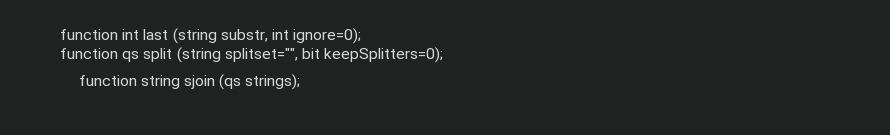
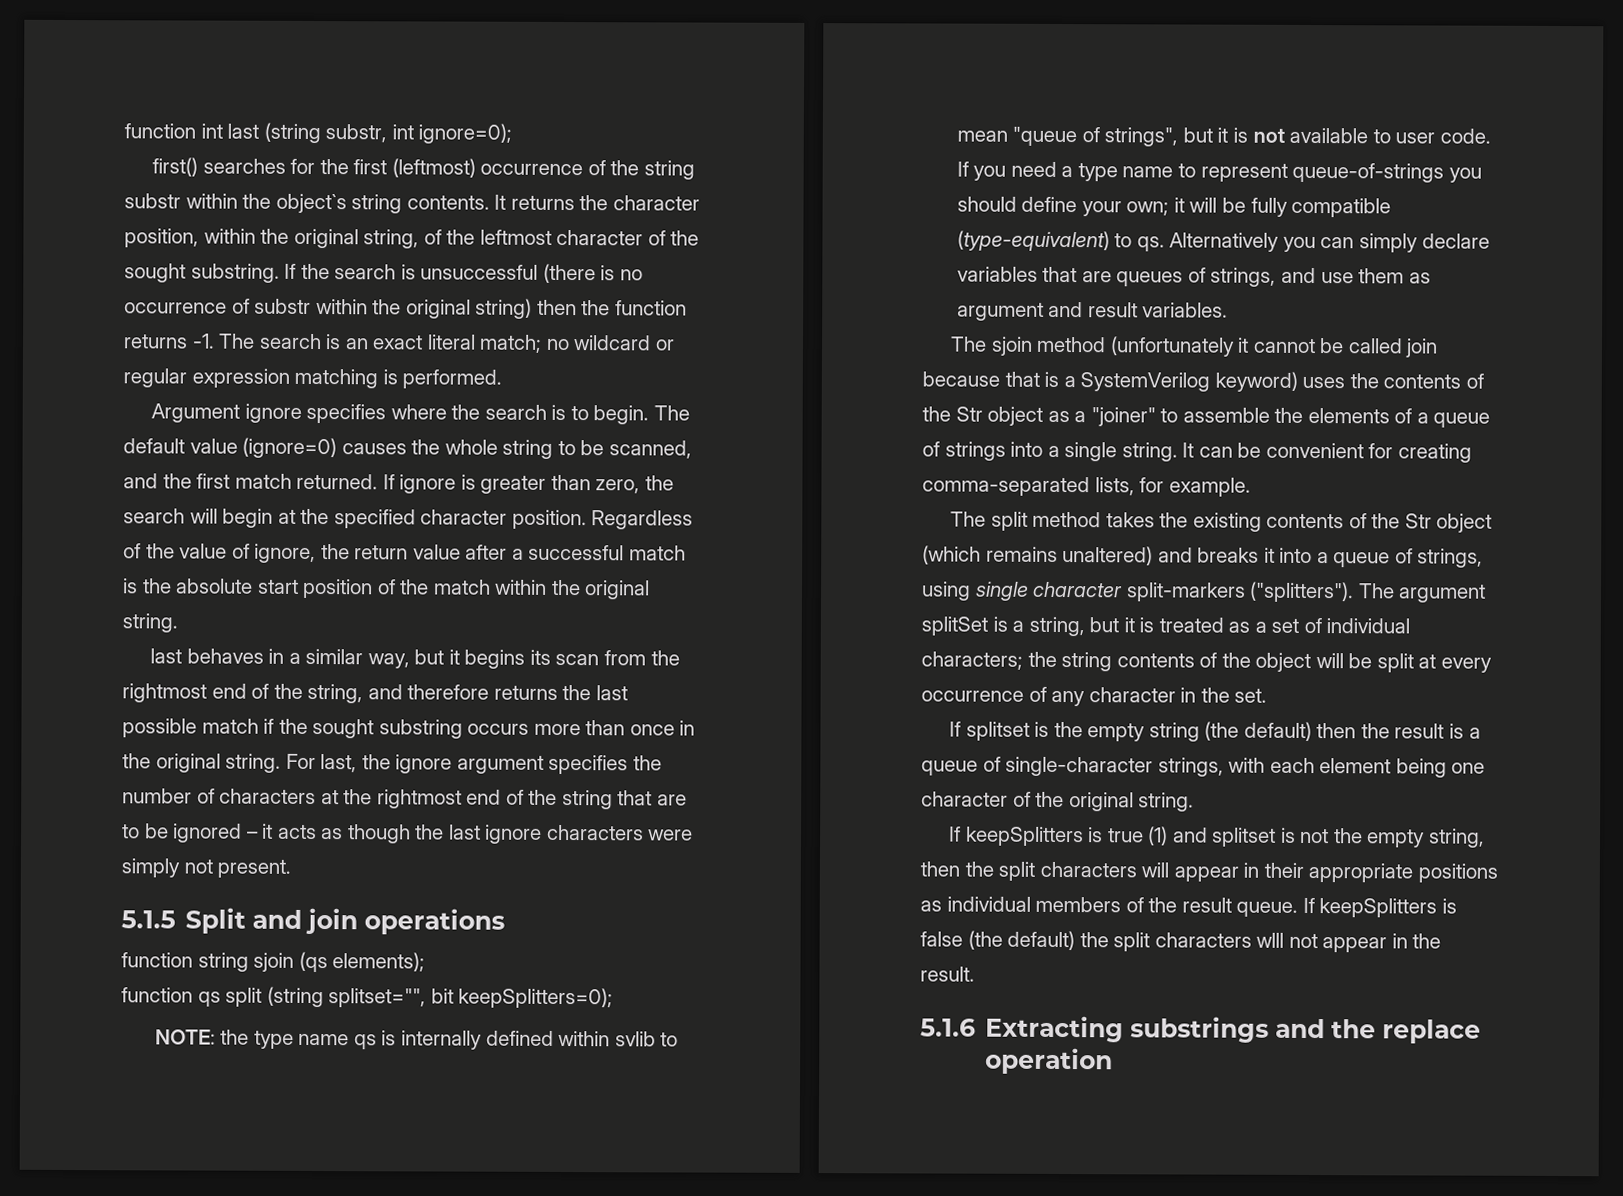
(362, 36) none -> [152,157,695,180] [124,193,700,214] [124,228,700,249] [124,263,643,284] [124,298,687,319] [123,333,675,353] [123,368,503,389] [151,403,690,425] [123,437,692,459] [123,473,674,494] [123,508,694,530] [123,543,686,564] [123,578,651,600] [122,613,178,633] [150,648,680,669] [122,683,628,704] [122,718,696,739] [122,753,662,775] [122,788,687,810] [122,823,694,844] [121,858,292,878] [121,907,506,935] [121,951,426,973] // first() searches for the first (leftmost) occurrence of the string substr within the object`s string contents. It returns the character position, within the original string, of the leftmost character of the sought substring. If the search is unsuccessful (there is no occurrence of substr within the original string) then the function returns -1. The search is an exact literal match; no wildcard or regular expression matching is performed. // Argument ignore specifies where the search is to begin. The default value (ignore=0) causes the whole string to be scanned, and the first match returned. If ignore is greater than zero, the search will begin at the specified character position. Regardless of the value of ignore, the return value after a successful match is the absolute start position of the match within the original string. // last behaves in a similar way, but it begins its scan from the rightmost end of the string, and therefore returns the last possible match if the sought substring occurs more than once in the original string. For last, the ignore argument specifies the number of characters at the rightmost end of the string that are to be ignored – it acts as though the last ignore characters were simply not present. // 5.1.5 Split and join operations // function string sjoin (qs elements);
[78,74,301,90] function string sjoin (qs strings); -> [154,1029,679,1050] [956,126,1491,147] [956,161,1482,183] [956,196,1392,218] [956,230,1490,253] [956,266,1431,287] [956,301,1229,321] [950,336,1439,358] [922,371,1484,392] [922,406,1491,428] [922,441,1472,463] [922,476,1251,497] [950,511,1493,533] [922,545,1484,568] [921,581,1487,603] [921,616,1411,637] [921,651,1492,673] [921,686,1268,707] [949,721,1481,742] [921,756,1486,778] [921,791,1195,812] [949,826,1486,848] [920,861,1498,883] [920,896,1457,918] [920,930,1442,953] [920,966,975,982] [920,1015,1482,1044] [985,1047,1114,1075] NOTE: the type name qs is internally defined within svlib to mean "queue of strings", but it is not available to user code. If you need a type name to represent queue-of-strings you should define your own; it will be fully compatible (type-equivalent) to qs. Alternatively you can simply declare variables that are queues of strings, and use them as argument and result variables. // The sjoin method (unfortunately it cannot be called join because that is a SystemVerilog keyword) uses the contents of the Str object as a "joiner" to assemble the elements of a queue of strings into a single string. It can be convenient for creating comma-separated lists, for example. // The split method takes the existing contents of the Str object (which remains unaltered) and breaks it into a queue of strings, using single character split-markers ("splitters"). The argument splitSet is a string, but it is treated as a set of individual characters; the string contents of the object will be split at every occurrence of any character in the set. // If splitset is the empty string (the default) then the result is a queue of single-character strings, with each element being one character of the original string. // If keepSplitters is true (1) and splitset is not the empty string, then the split characters will appear in their appropriate positions as individual members of the result queue. If keepSplitters is false (the default) the split characters wlll not appear in the result. // 5.1.6 Extracting substrings and the replace operation

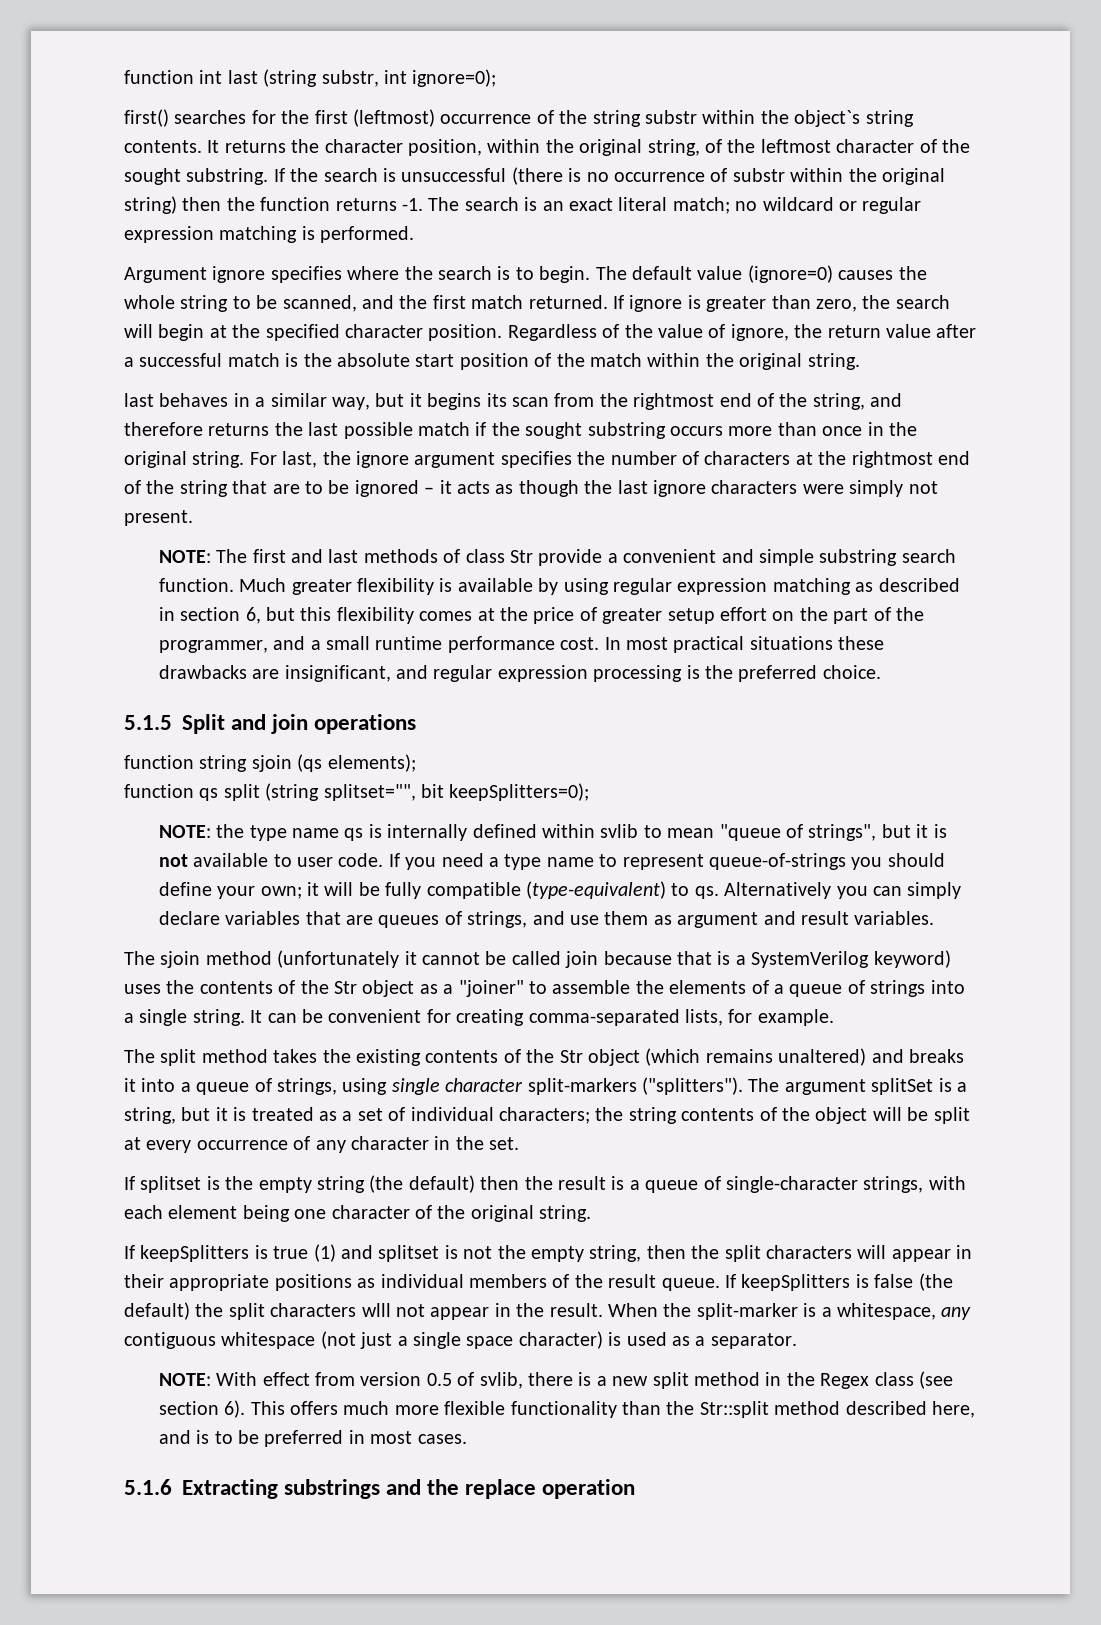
(292, 868) none -> [158,549,956,566] [158,578,960,595] [158,607,925,624] [158,636,885,653] [158,665,881,682] // NOTE: The first and last methods of class Str provide a convenient and simple substring search function. Much greater flexibility is available by using regular expression matching as described in section 6, but this flexibility comes at the price of greater setup effort on the part of the programmer, and a small runtime performance cost. In most practical situations these drawbacks are insignificant, and regular expression processing is the preferred choice.
(975, 974) none -> [607,1303,972,1320] [124,1331,797,1349] [158,1371,954,1389] [158,1400,976,1418] [158,1430,467,1447] When the split-marker is a whitespace, any contiguous whitespace (not just a single space character) is used as a separator. // NOTE: With effect from version 0.5 of svlib, there is a new split method in the Regex class (see section 6). This offers much more flexible functionality than the Str::split method described here, and is to be preferred in most cases.

